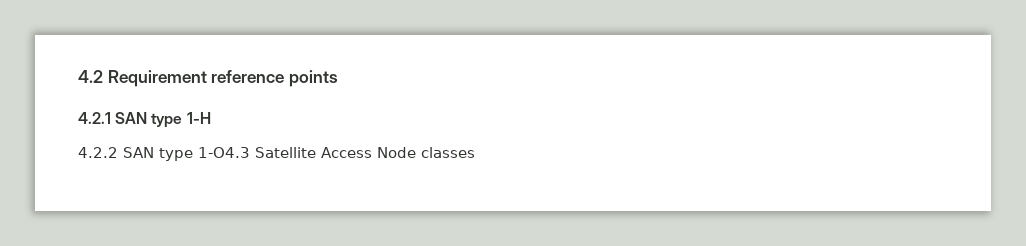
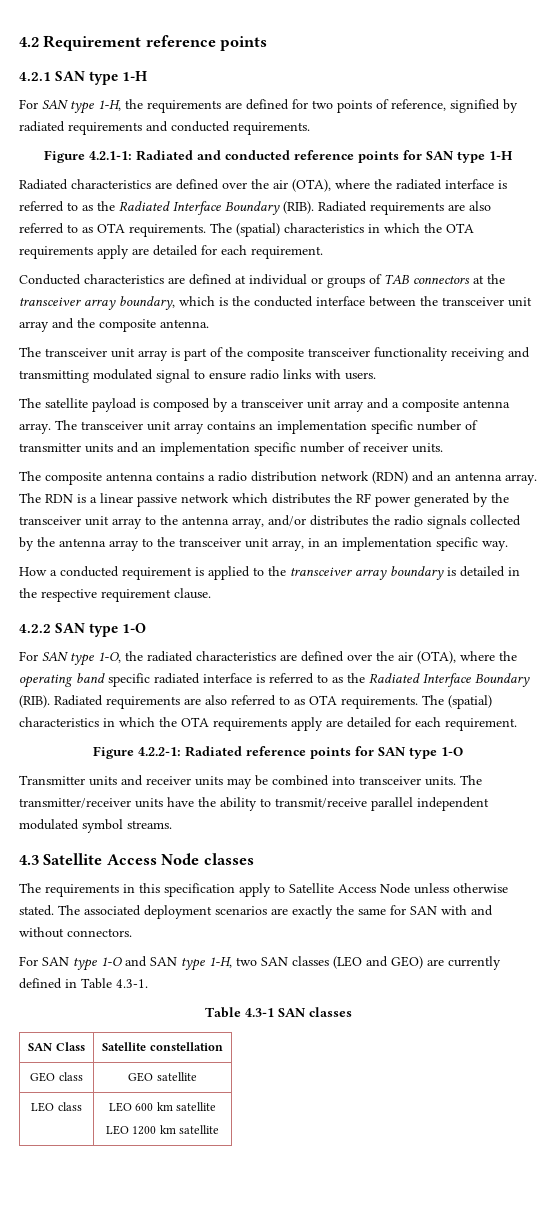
[78,147,475,161] 4.2.2 SAN type 1-O4.3 Satellite Access Node classes -> [19,99,518,114] [19,121,310,135] [44,150,513,163] [19,179,507,192] [19,201,491,215] [19,223,474,237] [19,245,323,259] [19,274,505,288] [19,296,532,310] [19,318,209,332] [19,347,530,361] [19,369,376,383] [19,398,510,412] [19,420,478,434] [19,442,443,456] [19,471,537,485] [19,493,509,507] [19,515,521,529] [19,537,508,551] [19,566,520,580] [19,588,211,602] [19,623,147,637] [19,651,517,666] [19,673,530,688] [19,695,492,709] [19,717,517,731] [93,746,463,759] [19,775,482,789] [19,797,489,811] [19,819,172,833] [19,853,254,865] [19,883,508,897] [19,905,493,919] [19,927,132,938] [19,956,501,971] [19,978,148,989] [204,1007,352,1018] [28,1042,85,1051] [102,1042,223,1051] [30,1072,83,1082] [128,1072,197,1082] [31,1102,82,1112] [108,1102,217,1112] [105,1125,220,1135] For SAN type 1-H, the requirements are defined for two points of reference, signified by radiated requirements and conducted requirements. // Figure 4.2.1-1: Radiated and conducted reference points for SAN type 1-H // Radiated characteristics are defined over the air (OTA), where the radiated interface is referred to as the Radiated Interface Boundary (RIB). Radiated requirements are also referred to as OTA requirements. The (spatial) characteristics in which the OTA requirements apply are detailed for each requirement. // Conducted characteristics are defined at individual or groups of TAB connectors at the transceiver array boundary, which is the conducted interface between the transceiver unit array and the composite antenna. // The transceiver unit array is part of the composite transceiver functionality receiving and transmitting modulated signal to ensure radio links with users. // The satellite payload is composed by a transceiver unit array and a composite antenna array. The transceiver unit array contains an implementation specific number of transmitter units and an implementation specific number of receiver units. // The composite antenna contains a radio distribution network (RDN) and an antenna array. The RDN is a linear passive network which distributes the RF power generated by the transceiver unit array to the antenna array, and/or distributes the radio signals collected by the antenna array to the transceiver unit array, in an implementation specific way. // How a conducted requirement is applied to the transceiver array boundary is detailed in the respective requirement clause. // 4.2.2 SAN type 1-O // For SAN type 1-O, the radiated characteristics are defined over the air (OTA), where the operating band specific radiated interface is referred to as the Radiated Interface Boundary (RIB). Radiated requirements are also referred to as OTA requirements. The (spatial) characteristics in which the OTA requirements apply are detailed for each requirement. // Figure 4.2.2-1: Radiated reference points for SAN type 1-O // Transmitter units and receiver units may be combined into transceiver units. The transmitter/receiver units have the ability to transmit/receive parallel independent modulated symbol streams. // 4.3 Satellite Access Node classes // The requirements in this specification apply to Satellite Access Node unless otherwise stated. The associated deployment scenarios are exactly the same for SAN with and without connectors. // For SAN type 1-O and SAN type 1-H, two SAN classes (LEO and GEO) are currently defined in Table 4.3-1. // Table 4.3-1 SAN classes // SAN Class | Satellite constellation // GEO class | GEO satellite // LEO class | LEO 600 km satellite // LEO 1200 km satellite

